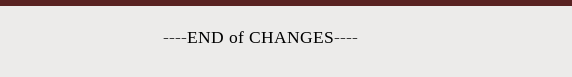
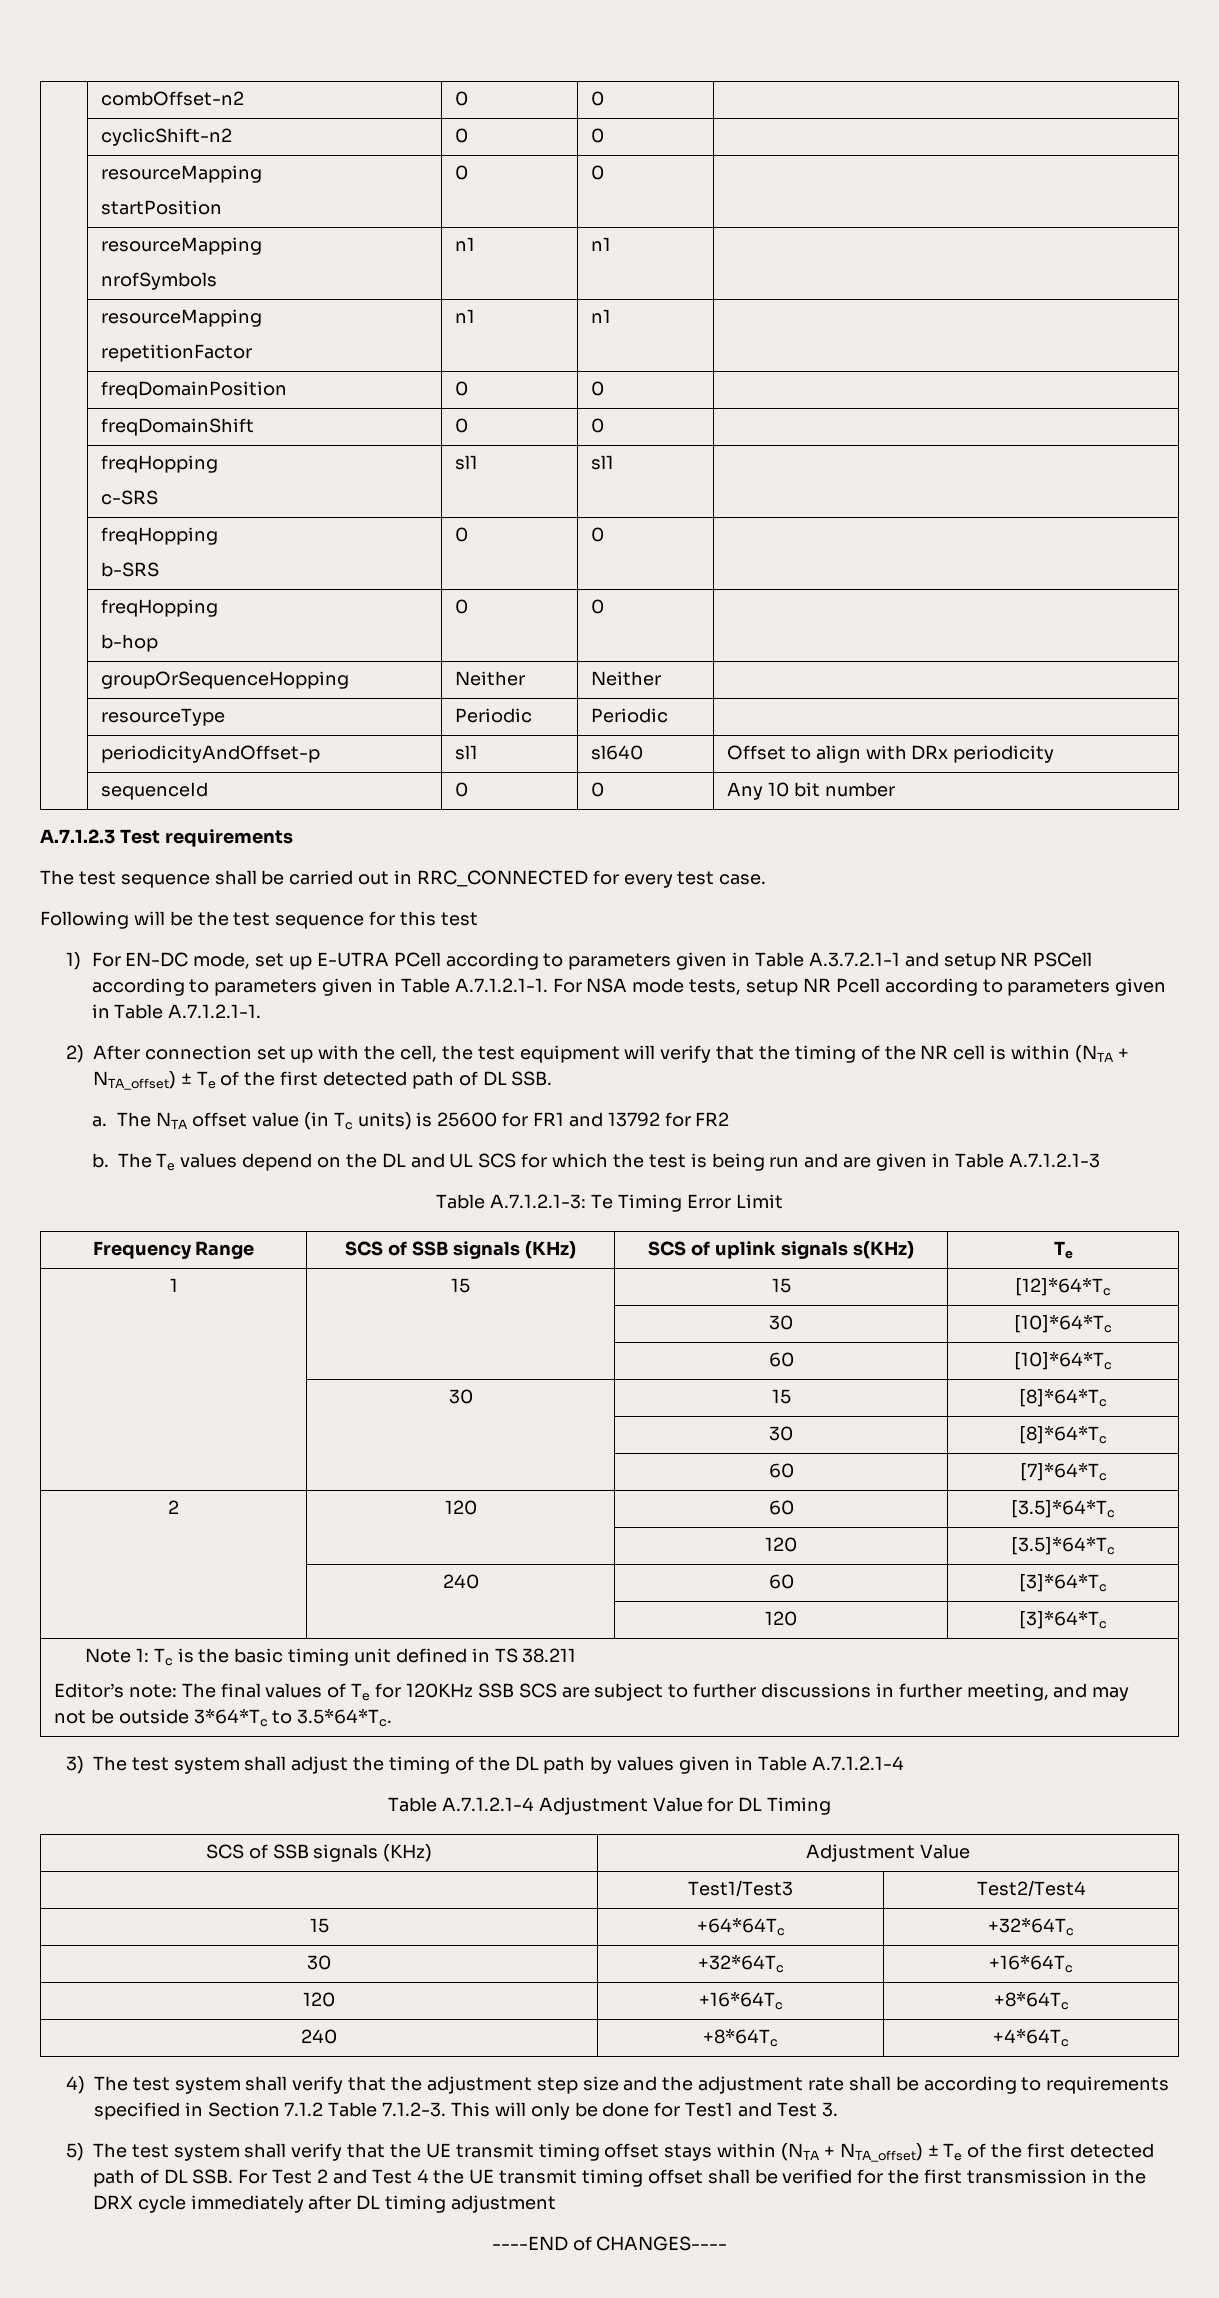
(163, 37) none -> [101,91,245,106] [455,91,469,106] [591,91,605,106] [101,128,233,146] [455,128,469,143] [591,128,605,143] [101,165,263,183] [101,200,223,215] [455,165,469,180] [591,165,605,180] [101,237,263,255] [101,272,218,290] [455,237,476,251] [591,237,612,251] [101,309,263,327] [101,344,253,362] [455,309,476,323] [591,309,612,323] [101,381,288,399] [455,381,469,396] [591,381,605,396] [101,418,255,436] [455,418,469,433] [591,418,605,433] [101,455,219,473] [101,490,159,505] [455,455,479,470] [591,455,615,470] [101,527,219,545] [101,562,160,577] [455,527,469,542] [591,527,605,542] [101,599,219,617] [101,634,159,652] [455,599,469,614] [591,599,605,614] [101,671,350,689] [455,671,526,686] [591,671,662,686] [101,708,226,726] [455,708,533,723] [591,708,669,723] [101,745,321,763] [455,745,479,760] [591,745,644,760] [727,745,1055,763] [101,782,209,800] [455,782,469,797] [591,782,605,797] [727,782,895,800] [40,829,293,847] [40,870,767,888] [40,911,478,929] [65,952,1093,970] [91,978,1167,996] [91,1004,262,1019] [65,1045,1129,1063] [92,1071,553,1090] [91,1112,730,1130] [91,1153,1100,1171] [436,1194,783,1212] [92,1241,255,1259] [345,1241,576,1259] [648,1241,914,1259] [1053,1241,1073,1259] [169,1278,178,1292] [450,1278,470,1293] [771,1278,791,1293] [1015,1277,1111,1296] [769,1315,793,1330] [1014,1314,1112,1333] [768,1352,794,1367] [1014,1351,1112,1370] [448,1389,473,1404] [771,1389,791,1404] [1019,1388,1107,1407] [769,1426,793,1441] [1019,1425,1107,1444] [768,1463,794,1478] [1019,1462,1107,1481] [168,1500,179,1514] [444,1500,477,1515] [768,1500,794,1515] [1011,1499,1115,1518] [765,1537,797,1552] [1011,1536,1115,1555] [442,1574,479,1589] [768,1574,794,1589] [1019,1573,1107,1592] [765,1611,797,1626] [1019,1610,1107,1629] [85,1648,577,1666] [54,1683,1130,1701] [54,1708,393,1727] [65,1756,904,1774] [387,1797,832,1815] [205,1844,433,1862] [806,1844,970,1862] [688,1880,793,1897] [976,1880,1086,1897] [309,1918,329,1933] [696,1917,785,1936] [988,1917,1074,1936] [307,1955,331,1970] [697,1954,784,1973] [989,1954,1073,1973] [303,1992,335,2007] [698,1991,783,2010] [993,1991,1069,2010] [301,2029,337,2044] [703,2028,778,2047] [993,2028,1069,2047] [65,2076,1170,2094] [93,2102,838,2120] [65,2143,1154,2162] [92,2169,1146,2187] [92,2195,556,2213] | combOffset-n2 | 0 | 0 | // | cyclicShift-n2 | 0 | 0 | // | resourceMapping // startPosition | 0 | 0 | // | resourceMapping // nrofSymbols | n1 | n1 | // | resourceMapping // repetitionFactor | n1 | n1 | // | freqDomainPosition | 0 | 0 | // | freqDomainShift | 0 | 0 | // | freqHopping // c-SRS | sl1 | sl1 | // | freqHopping // b-SRS | 0 | 0 | // | freqHopping // b-hop | 0 | 0 | // | groupOrSequenceHopping | Neither | Neither | // | resourceType | Periodic | Periodic | // | periodicityAndOffset-p | sl1 | sl640 | Offset to align with DRx periodicity // | sequenceId | 0 | 0 | Any 10 bit number // A.7.1.2.3 Test requirements // The test sequence shall be carried out in RRC_CONNECTED for every test case. // Following will be the test sequence for this test // 1) For EN-DC mode, set up E-UTRA PCell according to parameters given in Table A.3.7.2.1-1 and setup NR PSCell according to parameters given in Table A.7.1.2.1-1. For NSA mode tests, setup NR Pcell according to parameters given in Table A.7.1.2.1-1. // 2) After connection set up with the cell, the test equipment will verify that the timing of the NR cell is within (NTA + NTA_offset) ± Te of the first detected path of DL SSB. // a. The NTA offset value (in Tc units) is 25600 for FR1 and 13792 for FR2 // b. The Te values depend on the DL and UL SCS for which the test is being run and are given in Table A.7.1.2.1-3 // Table A.7.1.2.1-3: Te Timing Error Limit // Frequency Range | SCS of SSB signals (KHz) | SCS of uplink signals s(KHz) | Te // 1 | 15 | 15 | [12]*64*Tc // | | 30 | [10]*64*Tc // | | 60 | [10]*64*Tc // | 30 | 15 | [8]*64*Tc // | | 30 | [8]*64*Tc // | | 60 | [7]*64*Tc // 2 | 120 | 60 | [3.5]*64*Tc // | | 120 | [3.5]*64*Tc // | 240 | 60 | [3]*64*Tc // | | 120 | [3]*64*Tc // Note 1: Tc is the basic timing unit defined in TS 38.211 // Editor’s note: The final values of Te for 120KHz SSB SCS are subject to further discussions in further meeting, and may not be outside 3*64*Tc to 3.5*64*Tc. // 3) The test system shall adjust the timing of the DL path by values given in Table A.7.1.2.1-4 // Table A.7.1.2.1-4 Adjustment Value for DL Timing // SCS of SSB signals (KHz) | Adjustment Value // | Test1/Test3 | Test2/Test4 // 15 | +64*64Tc | +32*64Tc // 30 | +32*64Tc | +16*64Tc // 120 | +16*64Tc | +8*64Tc // 240 | +8*64Tc | +4*64Tc // 4) The test system shall verify that the adjustment step size and the adjustment rate shall be according to requirements specified in Section 7.1.2 Table 7.1.2-3. This will only be done for Test1 and Test 3. // 5) The test system shall verify that the UE transmit timing offset stays within (NTA + NTA_offset) ± Te of the first detected path of DL SSB. For Test 2 and Test 4 the UE transmit timing offset shall be verified for the first transmission in the DRX cycle immediately after DL timing adjustment //

